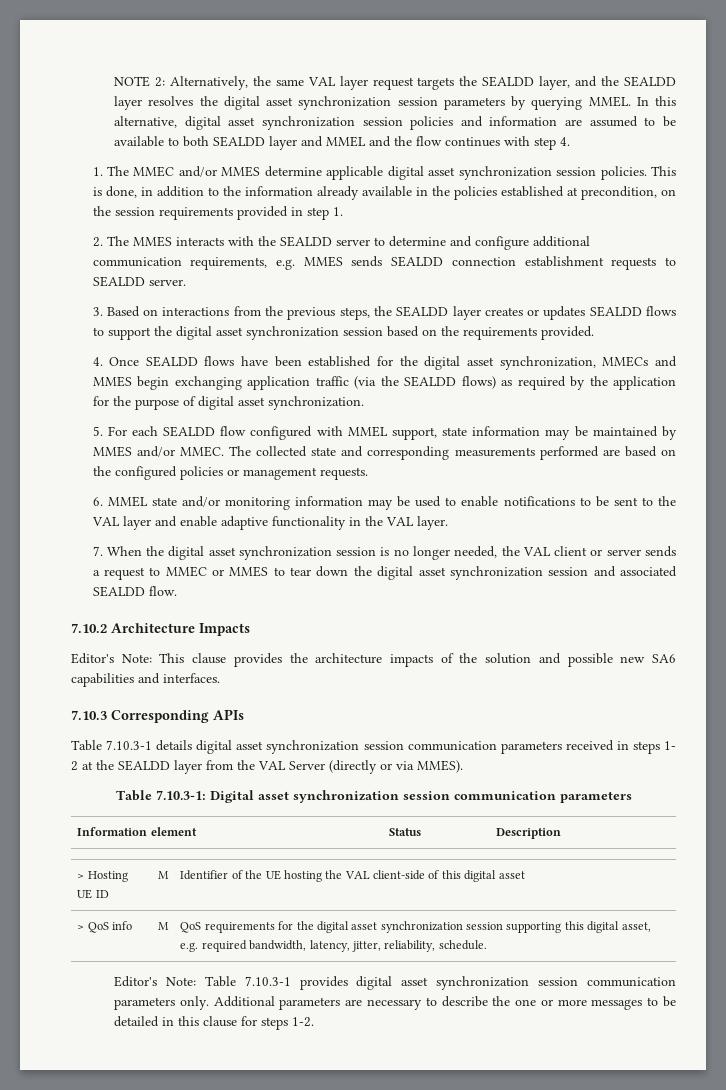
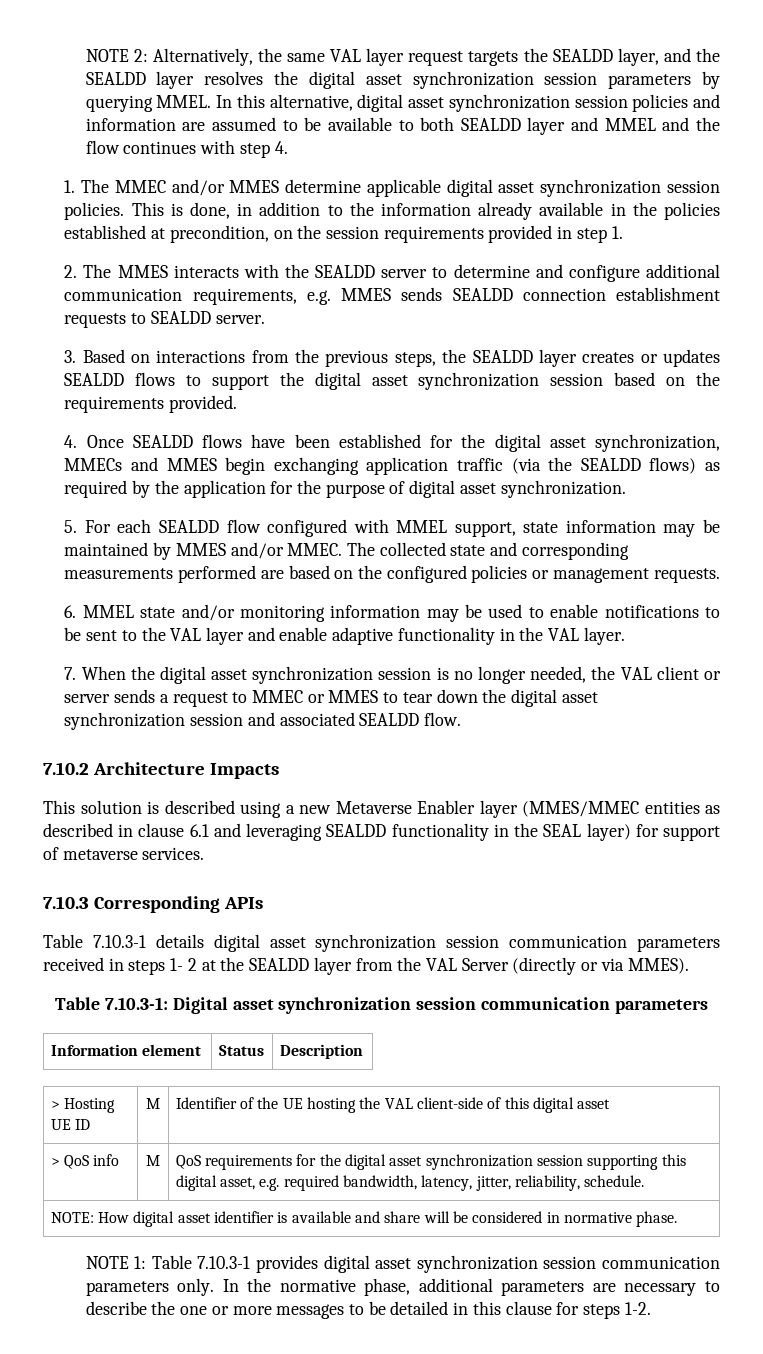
[71,653,676,667] [71,673,220,687] Editor's Note: This clause provides the architecture impacts of the solution and possible new SA6 capabilities and interfaces. -> [43,800,720,818] [43,823,721,841] [43,847,205,860] This solution is described using a new Metaverse Enabler layer (MMES/MMEC entities as described in clause 6.1 and leveraging SEALDD functionality in the SEAL layer) for support of metaverse services.
[114,976,196,987] // Editor's Note: -> [50,1211,678,1227] [85,1256,147,1269] // NOTE: How digital asset identifier is available and share will be considered in normative phase. // NOTE 1:
[213,996,275,1007] Additional -> [222,1278,493,1296] In the normative phase, additional

